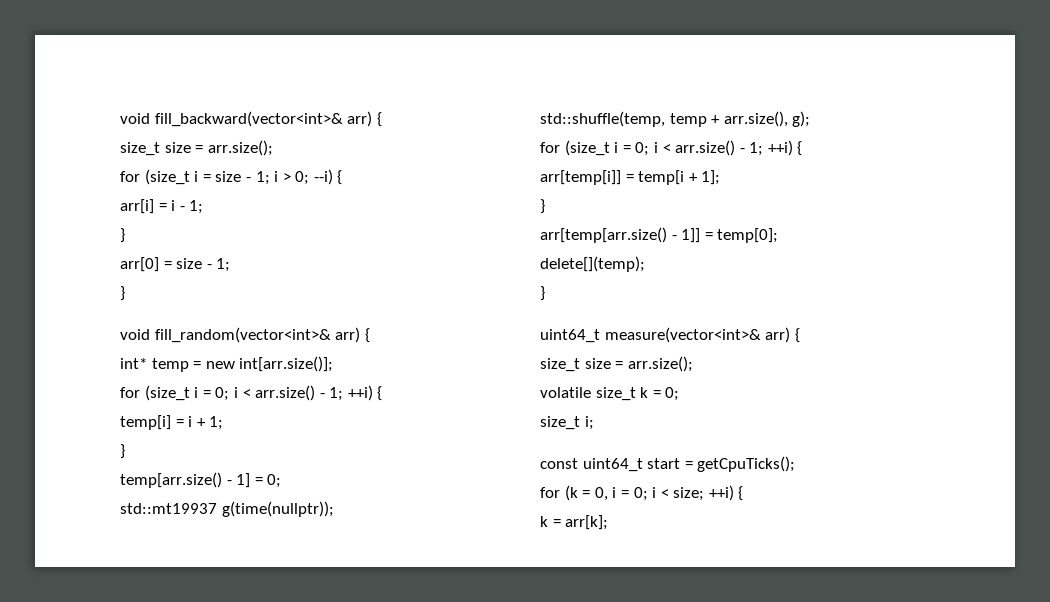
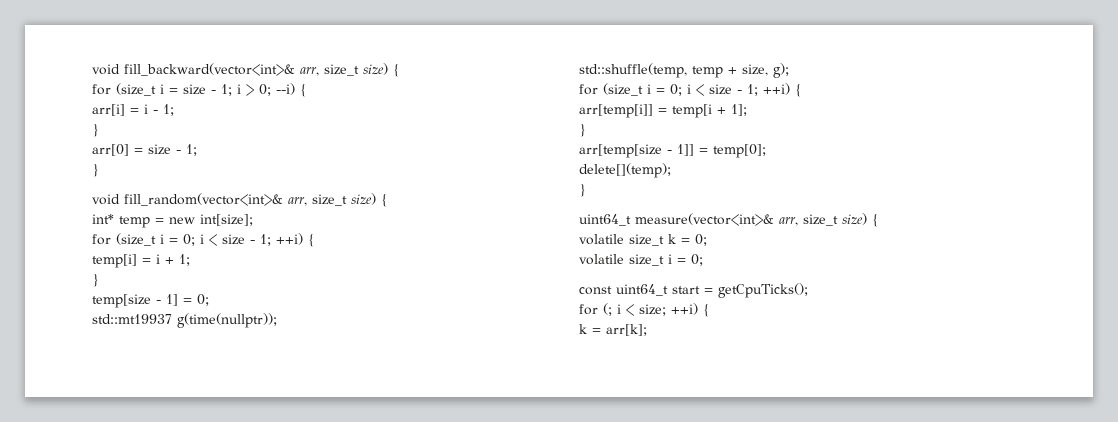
[347,111,382,127] [120,140,273,156] arr) { // size_t size = arr.size(); -> [300,63,400,77] arr, size_t size) {
[335,327,361,343] arr) -> [288,193,376,206] arr, size_t size)
[239,356,334,372] [120,385,316,401] int[arr.size()]; // for (size_t i = 0; i < arr.size() -> [200,214,253,226] [92,233,245,246] int[size]; // for (size_t i = 0; i < size
[120,472,222,488] temp[arr.size() -> [92,294,151,308] temp[size
[723,111,788,127] arr.size(), -> [742,64,768,76] size,
[675,140,736,156] arr.size() -> [709,84,732,95] size
[540,227,667,243] arr[temp[arr.size() -> [579,144,662,158] arr[temp[size
[765,327,800,343] [540,356,693,372] arr) { // size_t size = arr.size(); -> [779,213,879,227] arr, size_t size) {
[540,416,594,430] size_t i; -> [579,254,703,266] volatile size_t i = 0;
[564,485,648,501] (k = 0, i = 0; -> [603,303,612,316] (;

